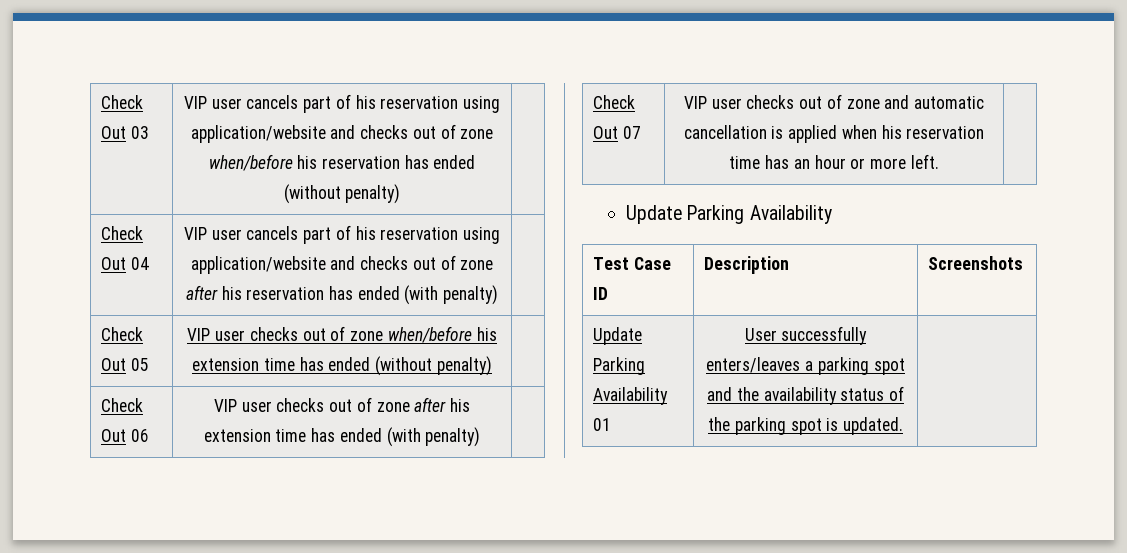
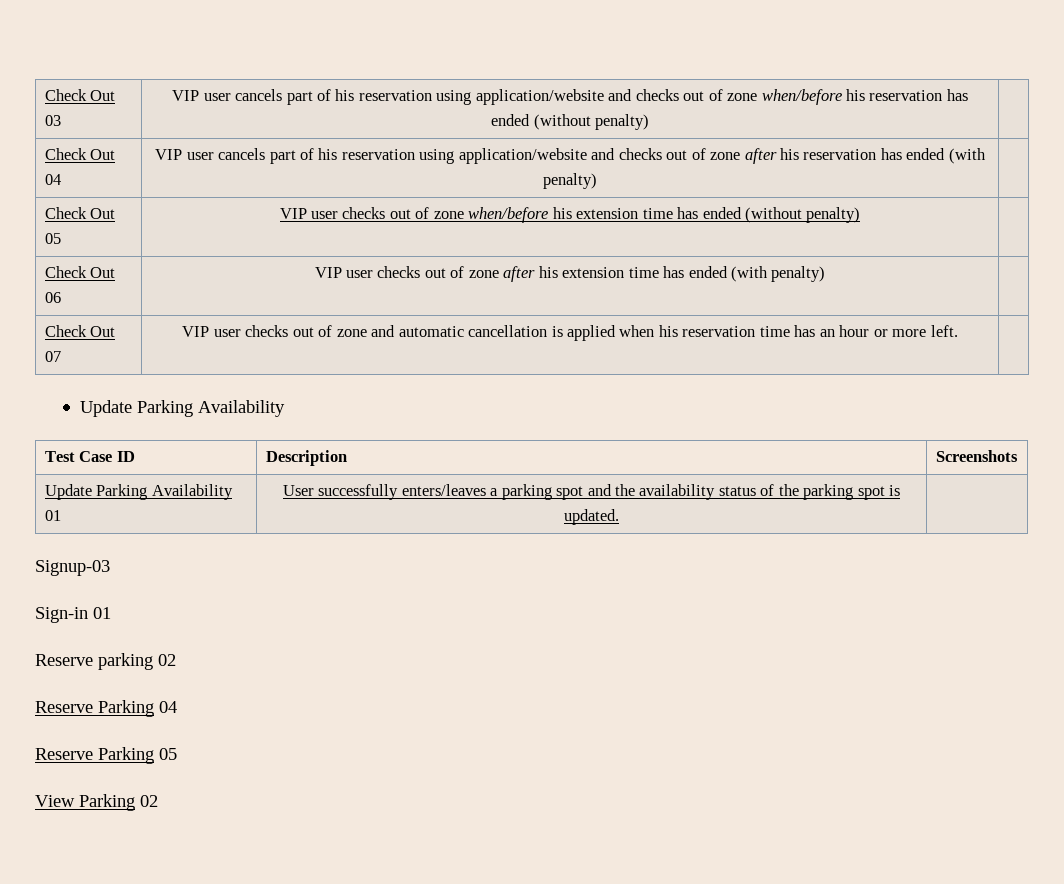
(903, 426) none -> [35,560,110,576] [35,607,111,623] [35,653,176,670] [35,700,177,717] [35,747,177,764] [35,794,158,811] // Signup-03 // Sign-in 01 // Reserve parking 02 // Reserve Parking 04 // Reserve Parking 05 // View Parking 02

